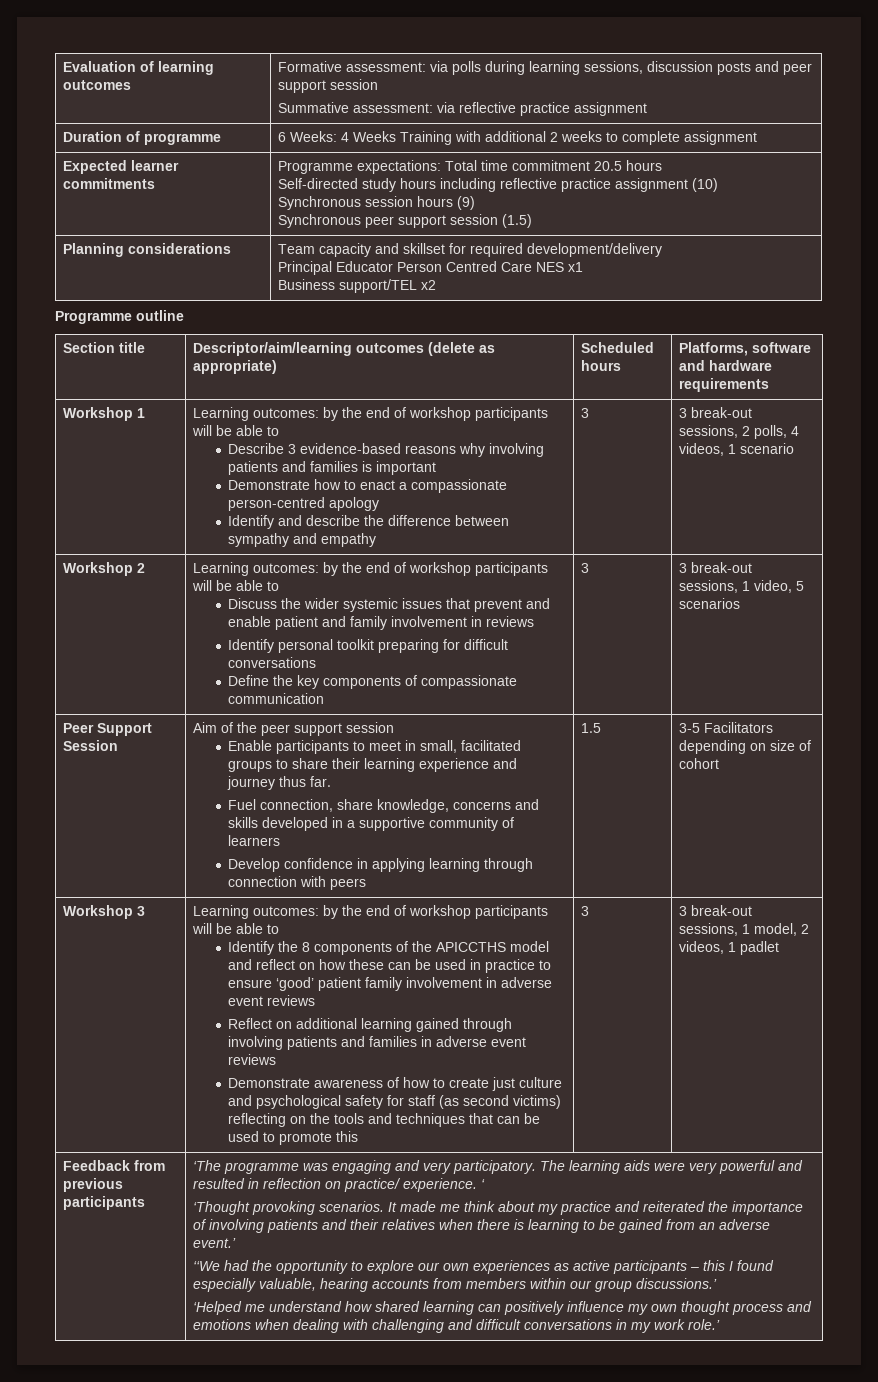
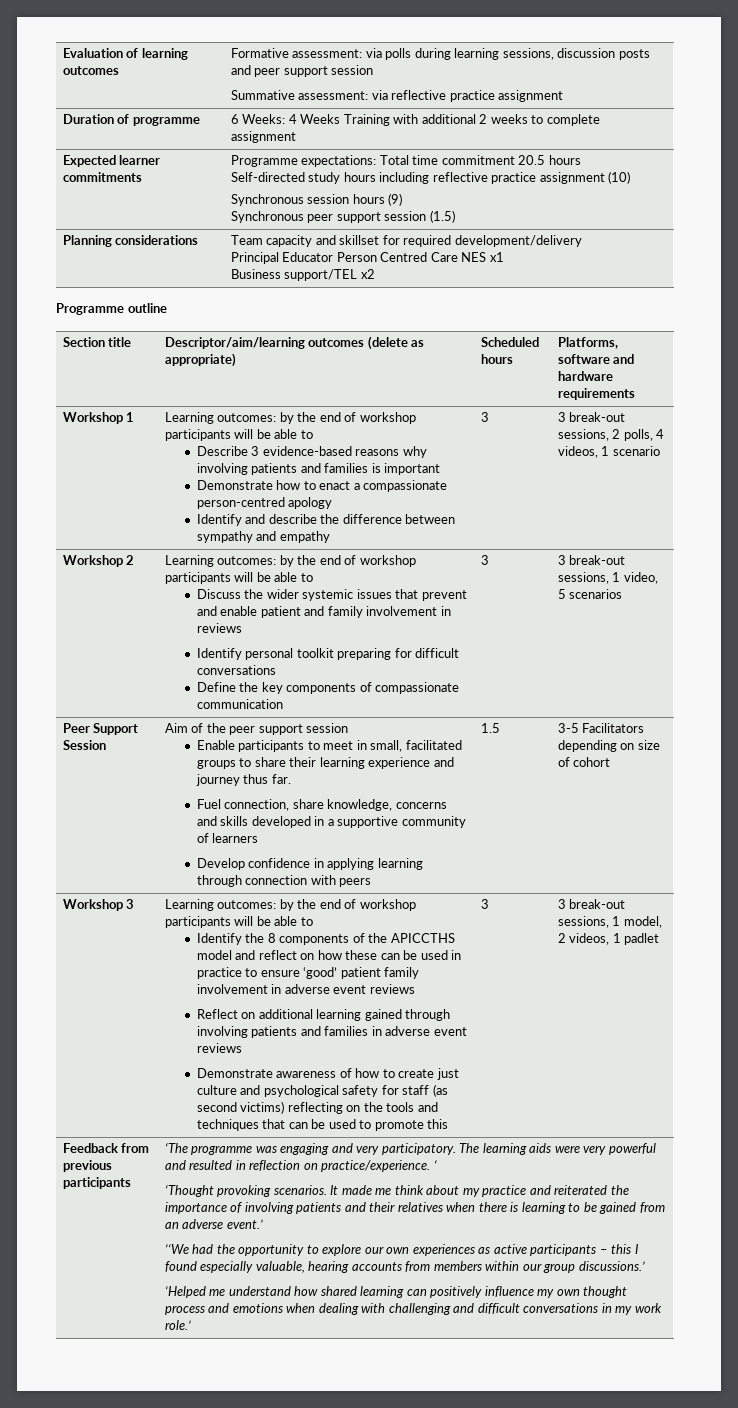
[344,1178,478,1192] practice/ experience. -> [321,1160,431,1172] practice/experience.

